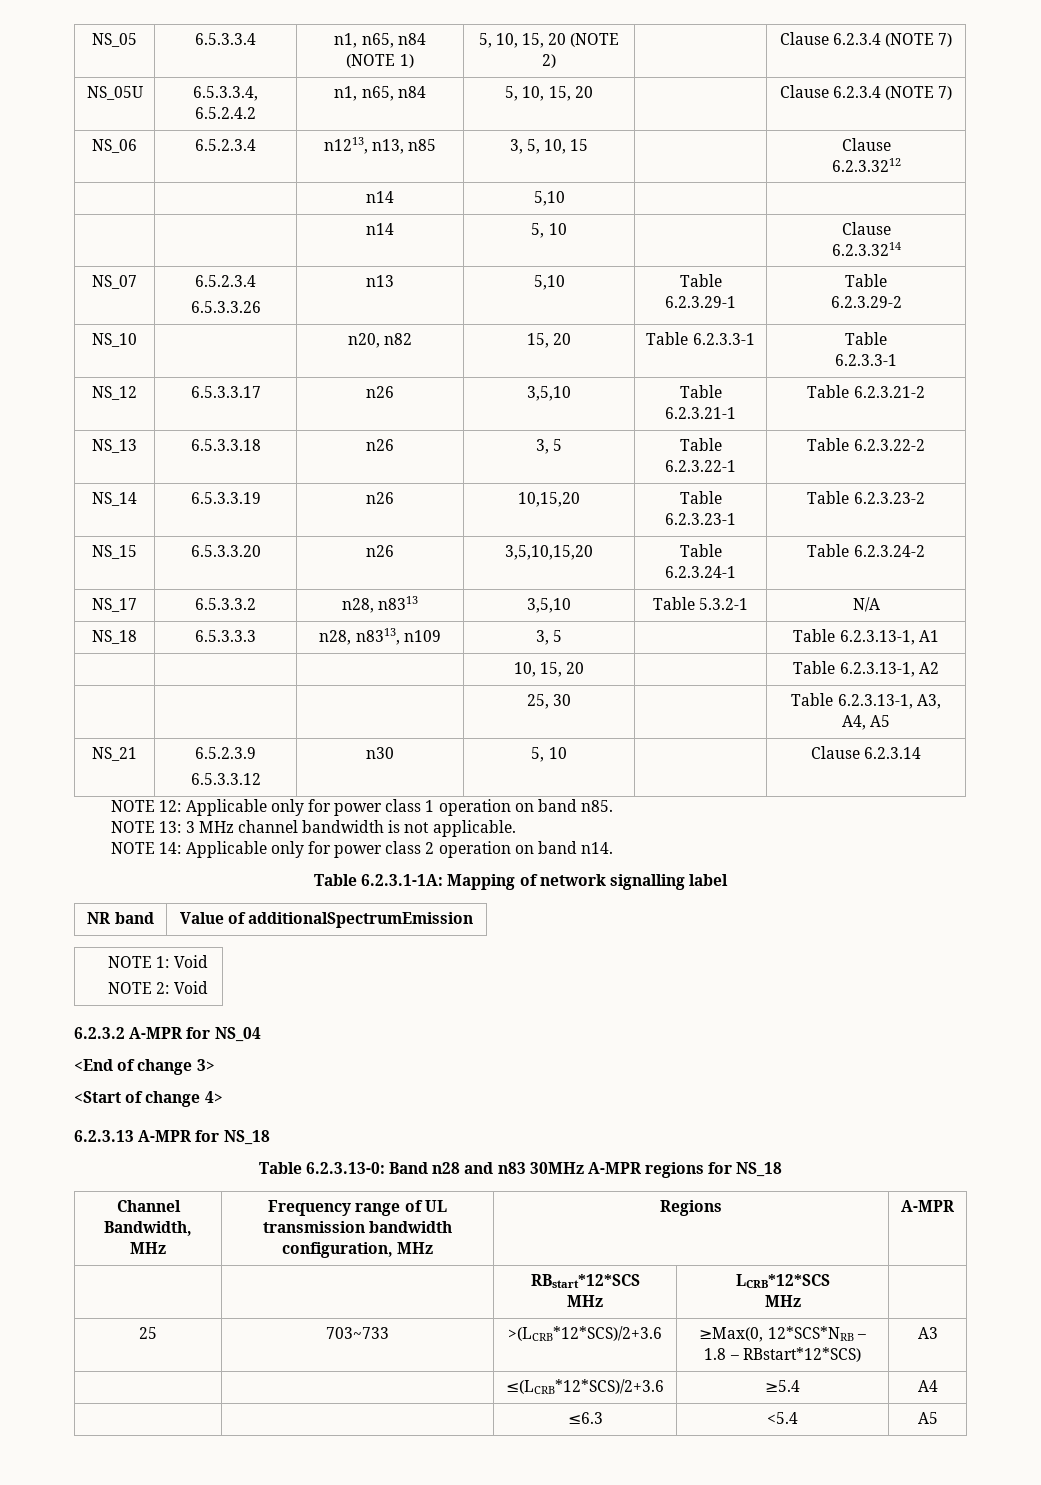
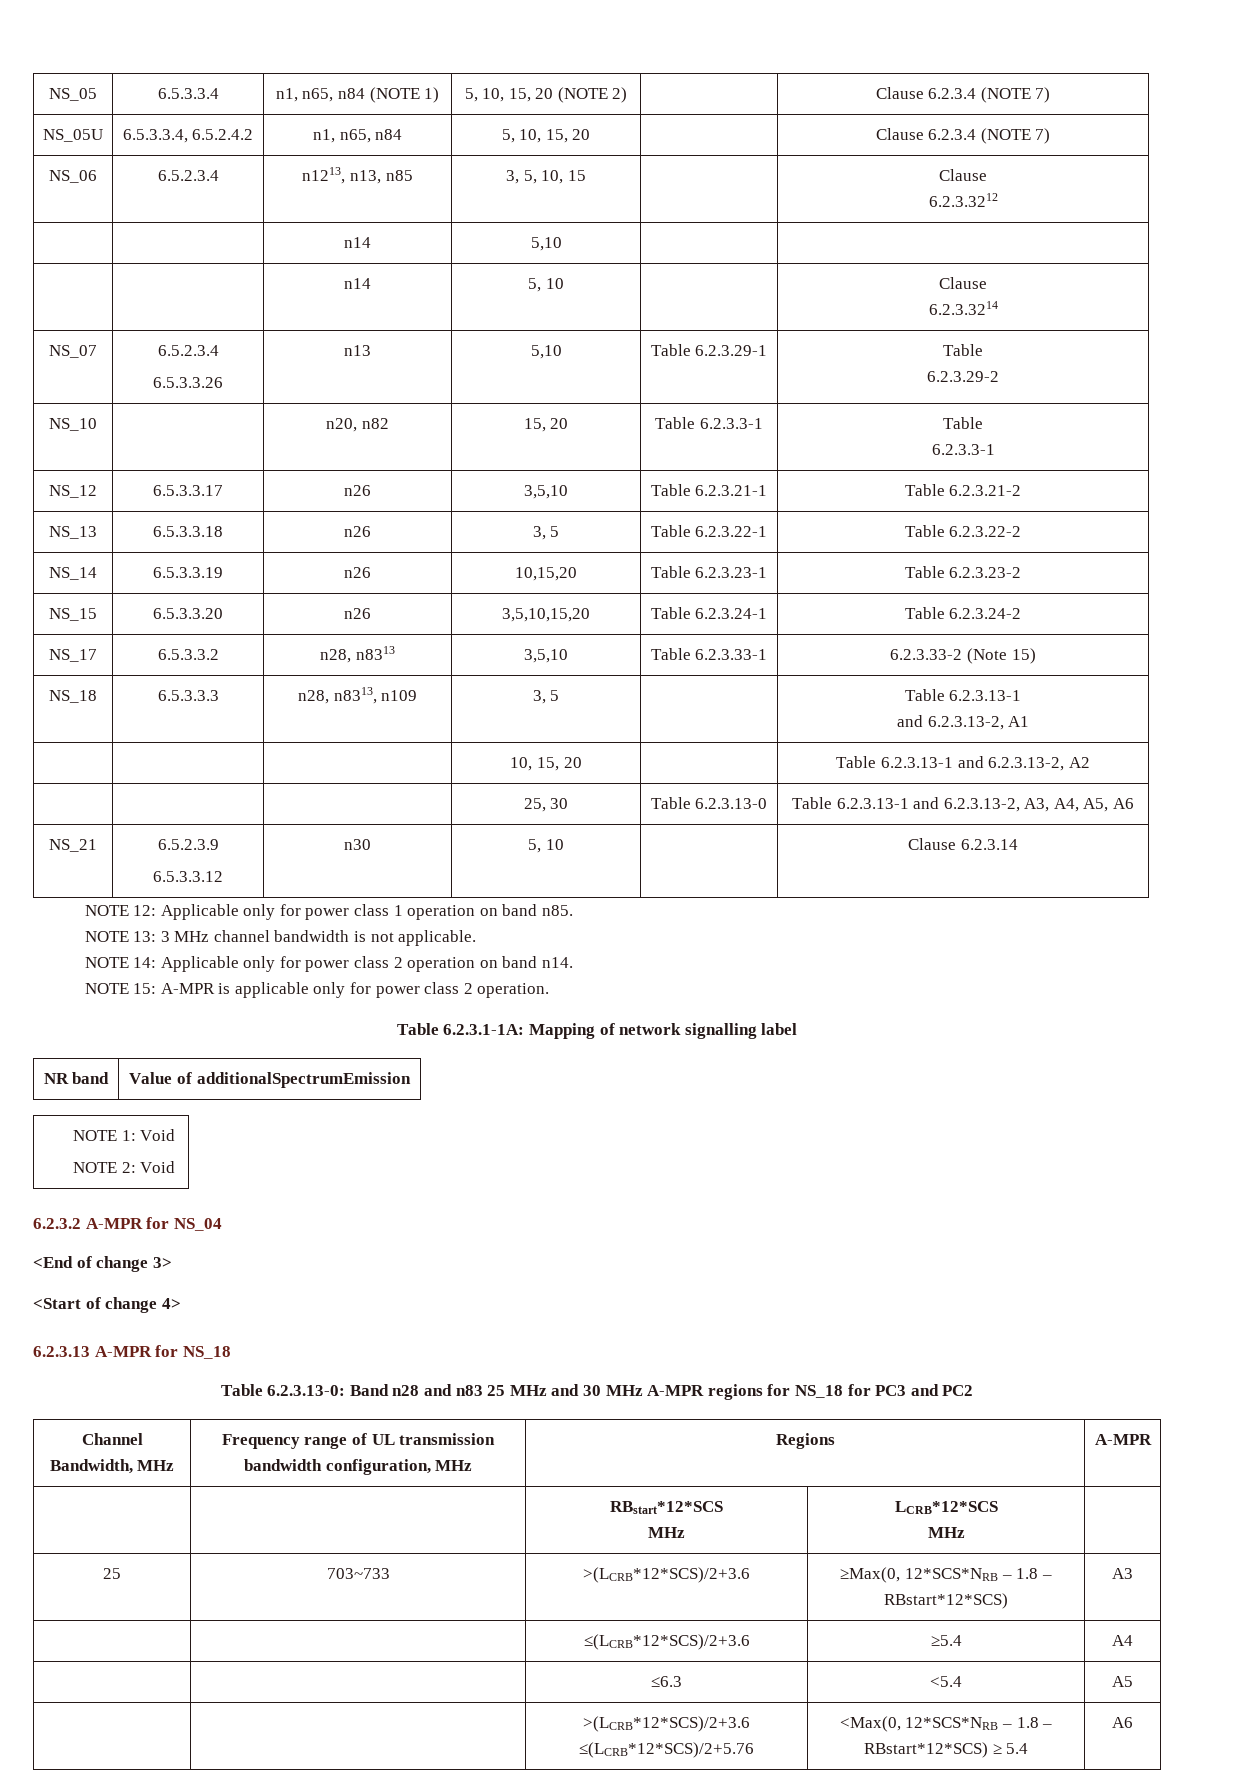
[699,598,749,610] [852,597,880,612] 5.3.2-1 | N/A -> [695,649,768,660] [890,648,1036,664] 6.2.3.33-1 | 6.2.3.33-2 (Note 15)
[839,630,915,645] 6.2.3.13-1, -> [949,690,1022,701] [896,715,1004,730] 6.2.3.13-1 // and 6.2.3.13-2,
[839,662,915,677] 6.2.3.13-1, -> [880,756,1065,771] 6.2.3.13-1 and 6.2.3.13-2,
[791,693,941,709] [841,715,891,730] | Table 6.2.3.13-1, A3, A4, A5 -> [650,797,768,809] [791,797,1135,812] Table 6.2.3.13-0 | Table 6.2.3.13-1 and 6.2.3.13-2, A3, A4, A5, A6
(614, 848) none -> [84,982,550,998] // NOTE 15: A-MPR is applicable only for power class 2 operation.
[529,1162,584,1174] 30MHz -> [487,1384,643,1396] 25 MHz and 30 MHz
(783, 1169) none -> [847,1384,974,1396] for PC3 and PC2
(938, 1418) none -> [583,1716,750,1732] [579,1742,754,1758] [839,1716,1053,1732] [863,1742,1029,1758] [1112,1717,1133,1728] // | | >(LCRB*12*SCS)/2+3.6 ≤(LCRB*12*SCS)/2+5.76 | <Max(0, 12*SCS*NRB – 1.8 – RBstart*12*SCS) ≥ 5.4 | A6

